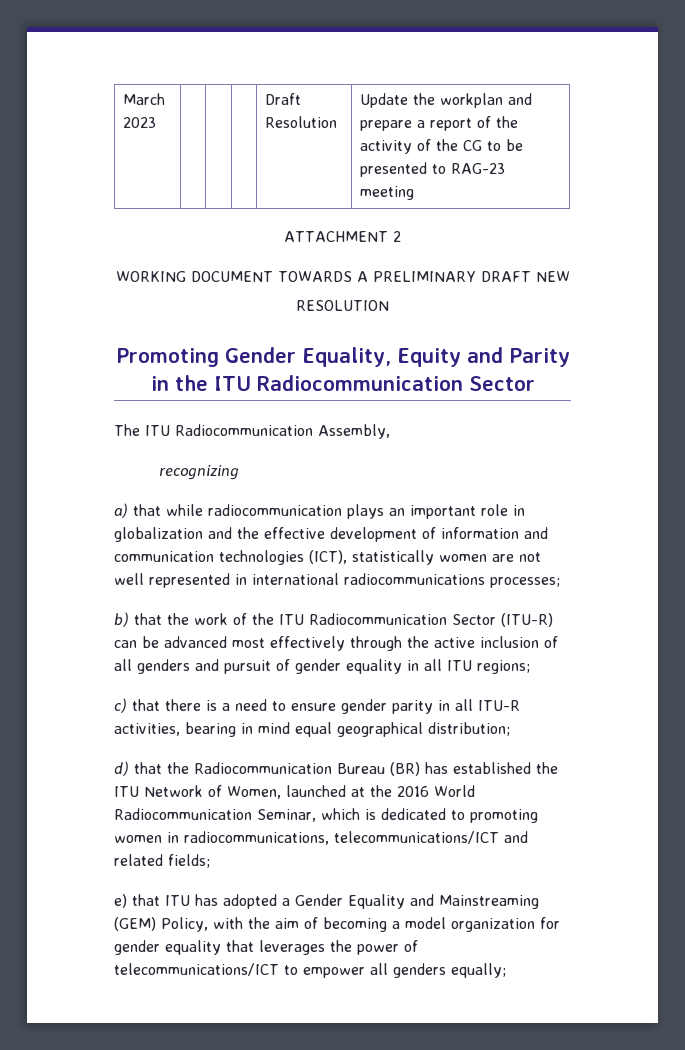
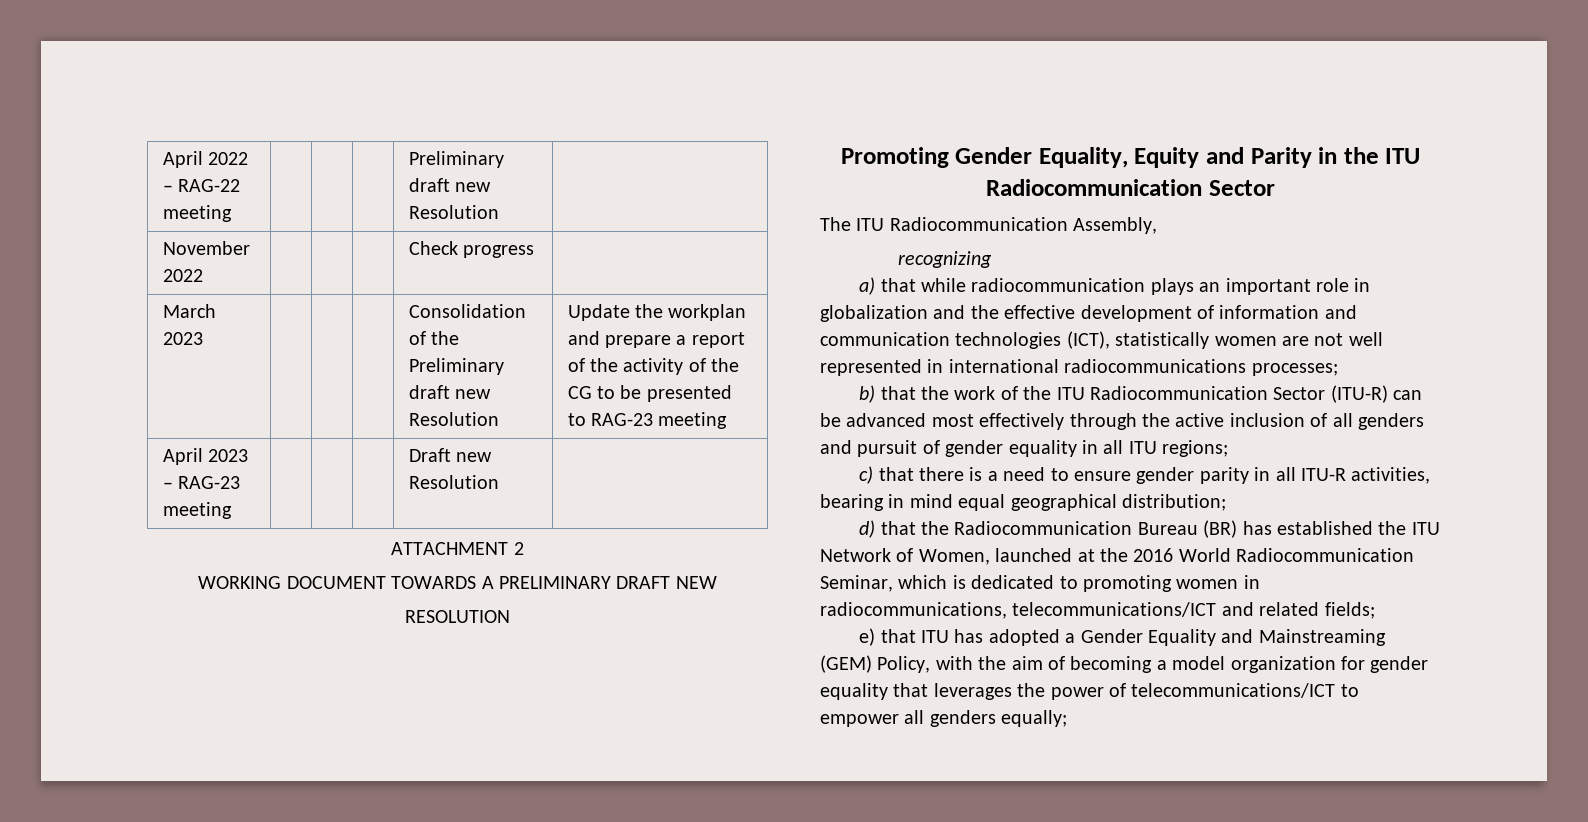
[122,93,165,105] [122,117,156,128] [264,93,301,105] March 2023 | | | | Draft -> [162,151,249,168] [162,179,241,192] [162,205,232,222] [408,151,504,168] [408,178,492,192] [408,205,499,219] [162,241,250,255] [162,269,203,282] [408,241,535,258] [162,304,216,318] [162,332,203,345] [408,304,526,318] [408,331,460,345] [408,358,504,375] [408,385,492,399] April 2022 – RAG-22 meeting | | | | Preliminary draft new Resolution | // November 2022 | | | | Check progress | // March 2023 | | | | Consolidation of the Preliminary draft new
(414, 193) none -> [162,448,249,465] [162,476,241,489] [162,502,232,519] [408,448,493,462] [408,475,499,489] // April 2023 – RAG-23 meeting | | | | Draft new Resolution |

